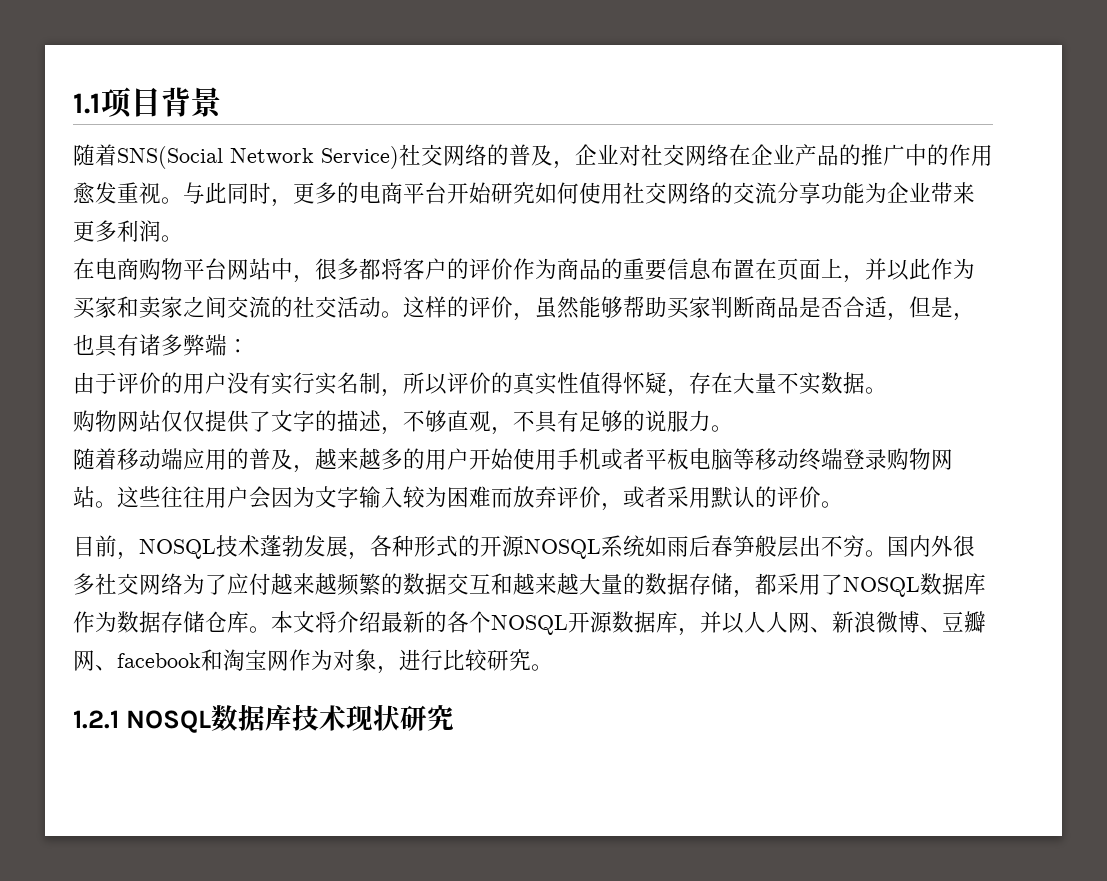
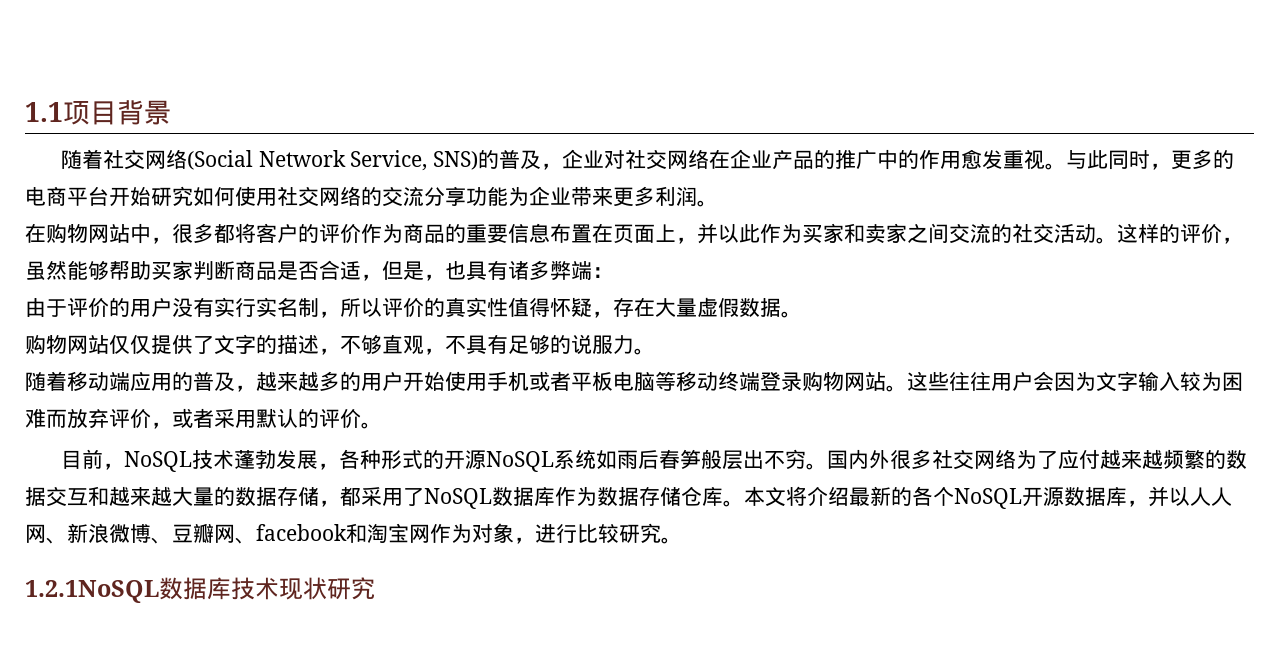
[117,144,487,169] SNS(Social Network Service)社交网络 -> [102,149,478,171] 社交网络(Social Network Service, SNS)
[95,258,227,280] 电商购物平台 -> [46,223,88,243] 购物
[777,372,821,395] 不实 -> [697,297,739,317] 虚假
[139,539,216,559] NOSQL -> [123,451,192,472] NoSQL
[524,539,601,559] NOSQL -> [485,451,554,472] NoSQL
[843,577,920,597] NOSQL -> [424,488,492,509] NoSQL
[491,615,568,635] NOSQL -> [954,488,1022,509] NoSQL
[73,710,212,733] 1.2.1 NOSQL -> [25,580,159,603] 1.2.1NoSQL

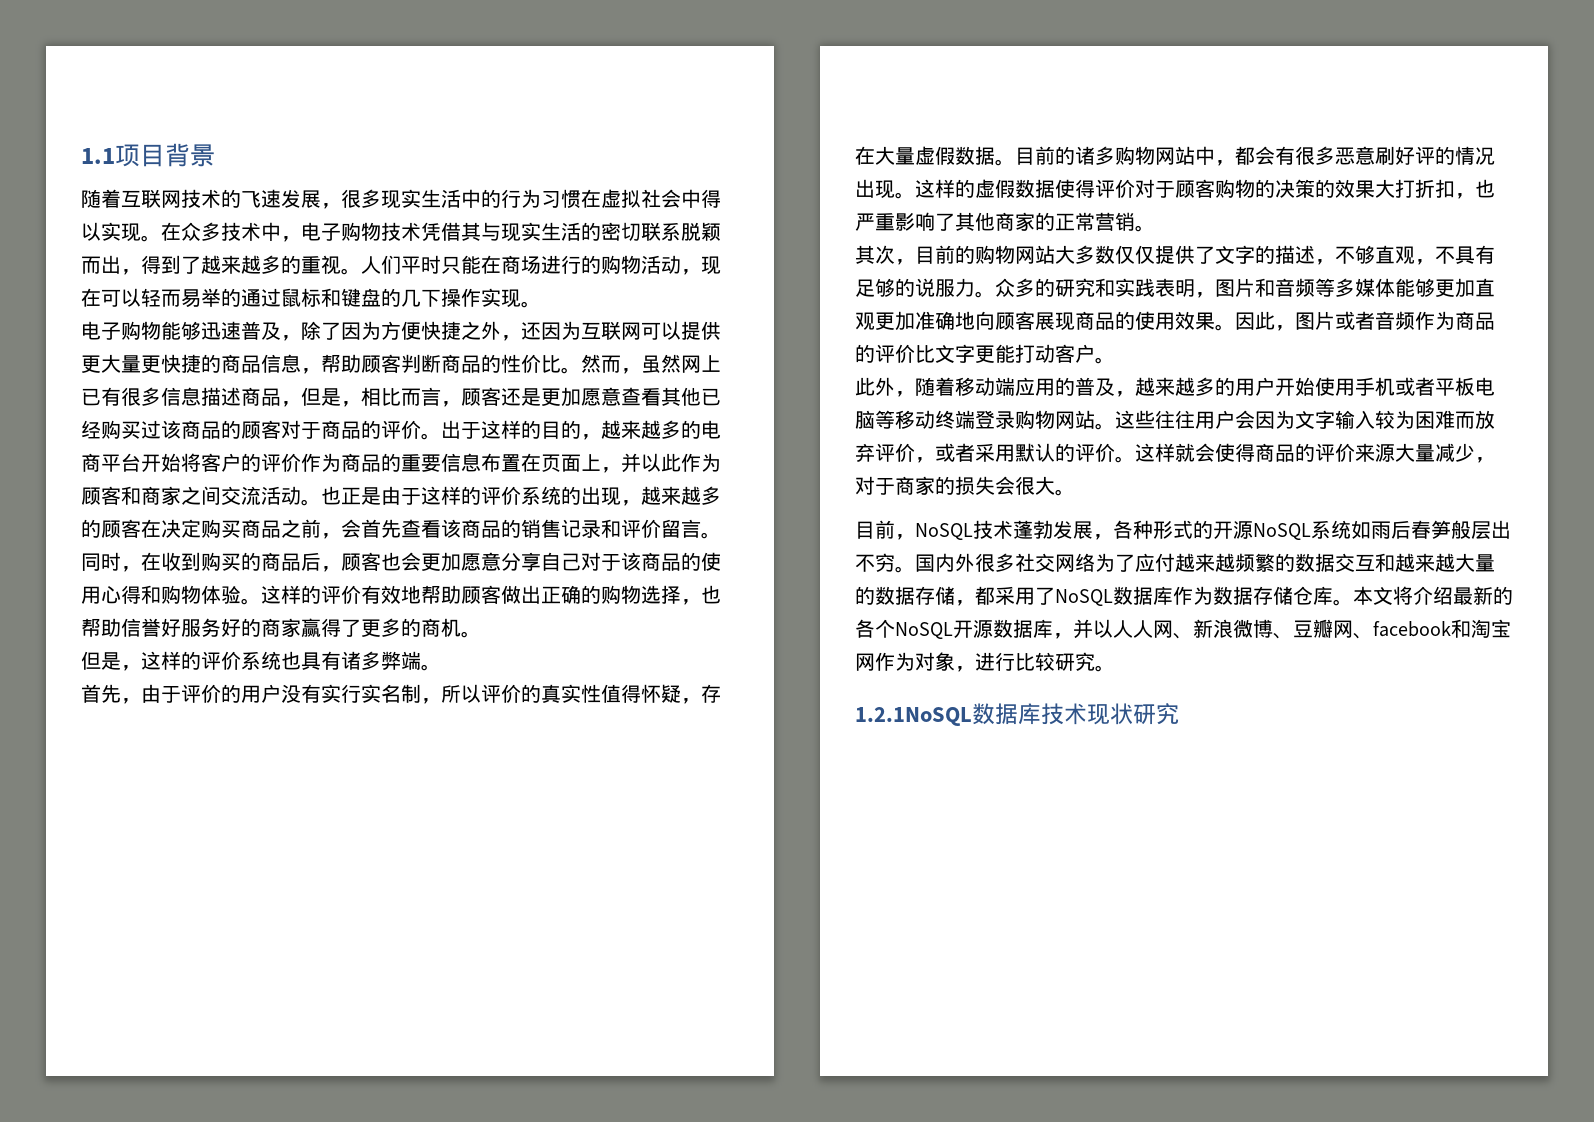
[102,149,1234,171] [25,186,718,207] [25,223,235,244] 社交网络(Social Network Service, SNS)的普及，企业对社交网络在企业产品的推广中的作用愈发重视。与此同时，更多的电商平台开始研究如何使用社交网络的交流分享功能为企业带来更多利润。 // 在购物网站中，很多都 -> [121,189,721,209] [81,222,721,242] [81,255,721,275] [81,288,541,308] [81,321,721,341] [81,354,721,374] [81,387,721,407] [81,420,721,440] [81,453,181,472] 互联网技术的飞速发展，很多现实生活中的行为习惯在虚拟社会中得以实现。在众多技术中，电子购物技术凭借其与现实生活的密切联系脱颖而出，得到了越来越多的重视。人们平时只能在商场进行的购物活动，现在可以轻而易举的通过鼠标和键盘的几下操作实现。 // 电子购物能够迅速普及，除了因为方便快捷之外，还因为互联网可以提供更大量更快捷的商品信息，帮助顾客判断商品的性价比。然而，虽然网上已有很多信息描述商品，但是，相比而言，顾客还是更加愿意查看其他已经购买过该商品的顾客对于商品的评价。出于这样的目的，越来越多的电商平台开始
[802,223,886,244] 买家和卖 -> [81,486,161,505] 顾客和商
[991,223,1243,244] [25,260,445,281] 的社交活动。这样的评价，虽然能够帮助买家判断商品是否合适，但是， -> [261,486,721,506] [81,519,721,539] [81,552,721,572] [81,585,721,605] [81,618,481,638] [81,651,281,671] 活动。也正是由于这样的评价系统的出现，越来越多的顾客在决定购买商品之前，会首先查看该商品的销售记录和评价留言。同时，在收到购买的商品后，顾客也会更加愿意分享自己对于该商品的使用心得和购物体验。这样的评价有效地帮助顾客做出正确的购物选择，也帮助信誉好服务好的商家赢得了更多的商机。 // 但是，这样的评价系统
[592,267,613,278] ： // -> [421,664,441,671] [81,684,141,704] 。 // 首先，
[25,334,109,354] // 购物网站 -> [1015,146,1495,166] [855,179,1495,199] [855,212,1155,232] [855,245,1115,265] 目前的诸多购物网站中，都会有很多恶意刷好评的情况出现。这样的虚假数据使得评价对于顾客购物的决策的效果大打折扣，也严重影响了其他商家的正常营销。 // 其次，目前的购物网站大多数
(655, 351) // -> [995,278,1495,298] [855,311,1495,331] [855,344,1115,364] [855,377,915,397] 众多的研究和实践表明，图片和音频等多媒体能够更加直观更加准确地向顾客展现商品的使用效果。因此，图片或者音频作为商品的评价比文字更能打动客户。 // 此外，
(382, 425) none -> [1135,443,1495,463] [855,476,1075,496] 这样就会使得商品的评价来源大量减少，对于商家的损失会很大。

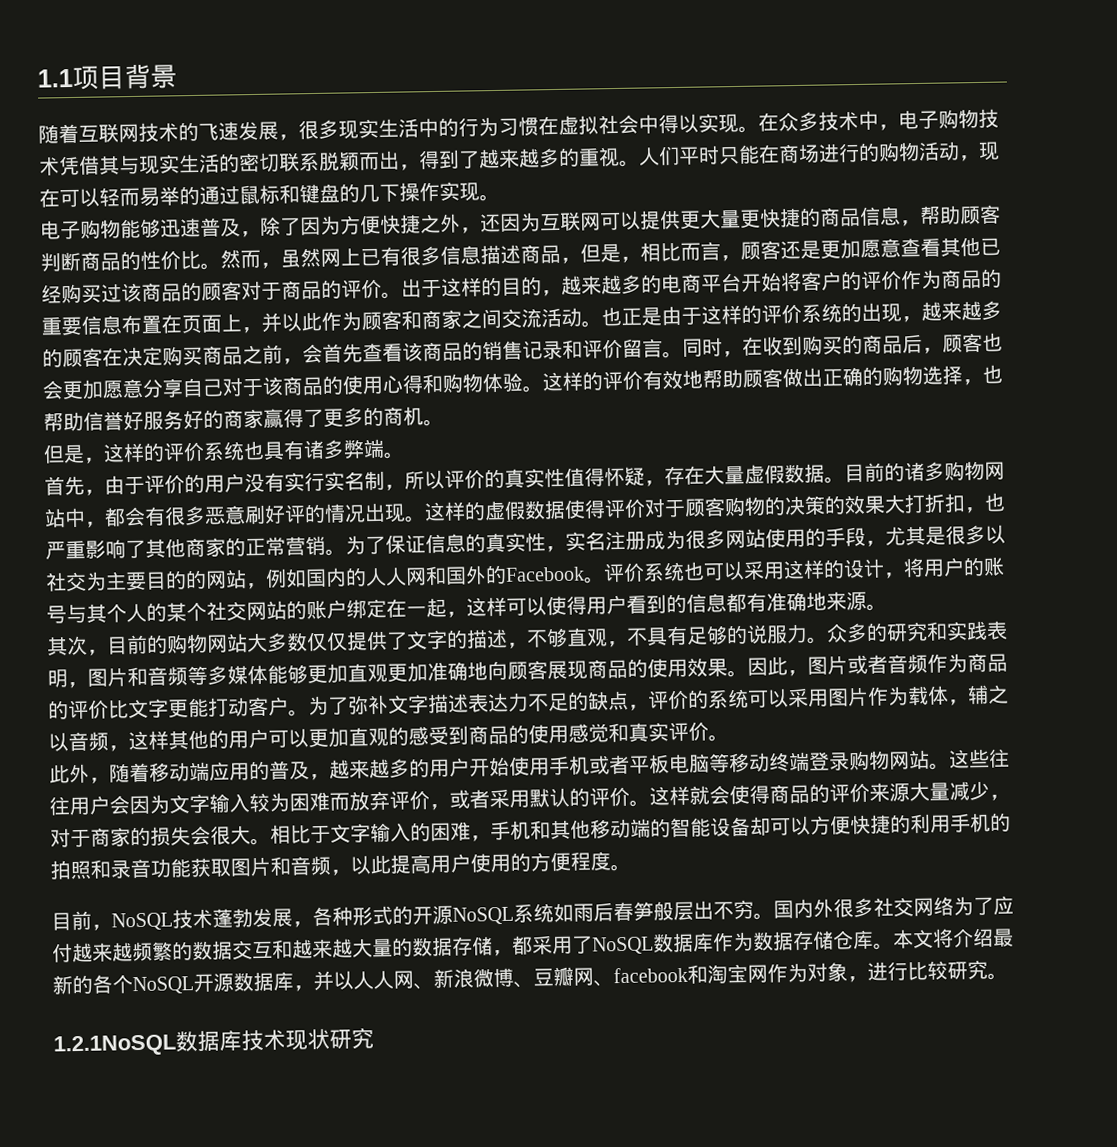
(1155, 228) none -> [345,524,1006,555] [45,556,1005,592] [46,591,887,624] 为了保证信息的真实性，实名注册成为很多网站使用的手段，尤其是很多以社交为主要目的的网站，例如国内的人人网和国外的Facebook。评价系统也可以采用这样的设计，将用户的账号与其个人的某个社交网站的账户绑定在一起，这样可以使得用户看到的信息都有准确地来源。
(1115, 360) none -> [307,684,1009,716] [48,721,729,752] 为了弥补文字描述表达力不足的缺点，评价的系统可以采用图片作为载体，辅之以音频，这样其他的用户可以更加直观的感受到商品的使用感觉和真实评价。
(1075, 492) none -> [270,812,1011,844] [50,851,631,880] 相比于文字输入的困难，手机和其他移动端的智能设备却可以方便快捷的利用手机的拍照和录音功能获取图片和音频，以此提高用户使用的方便程度。

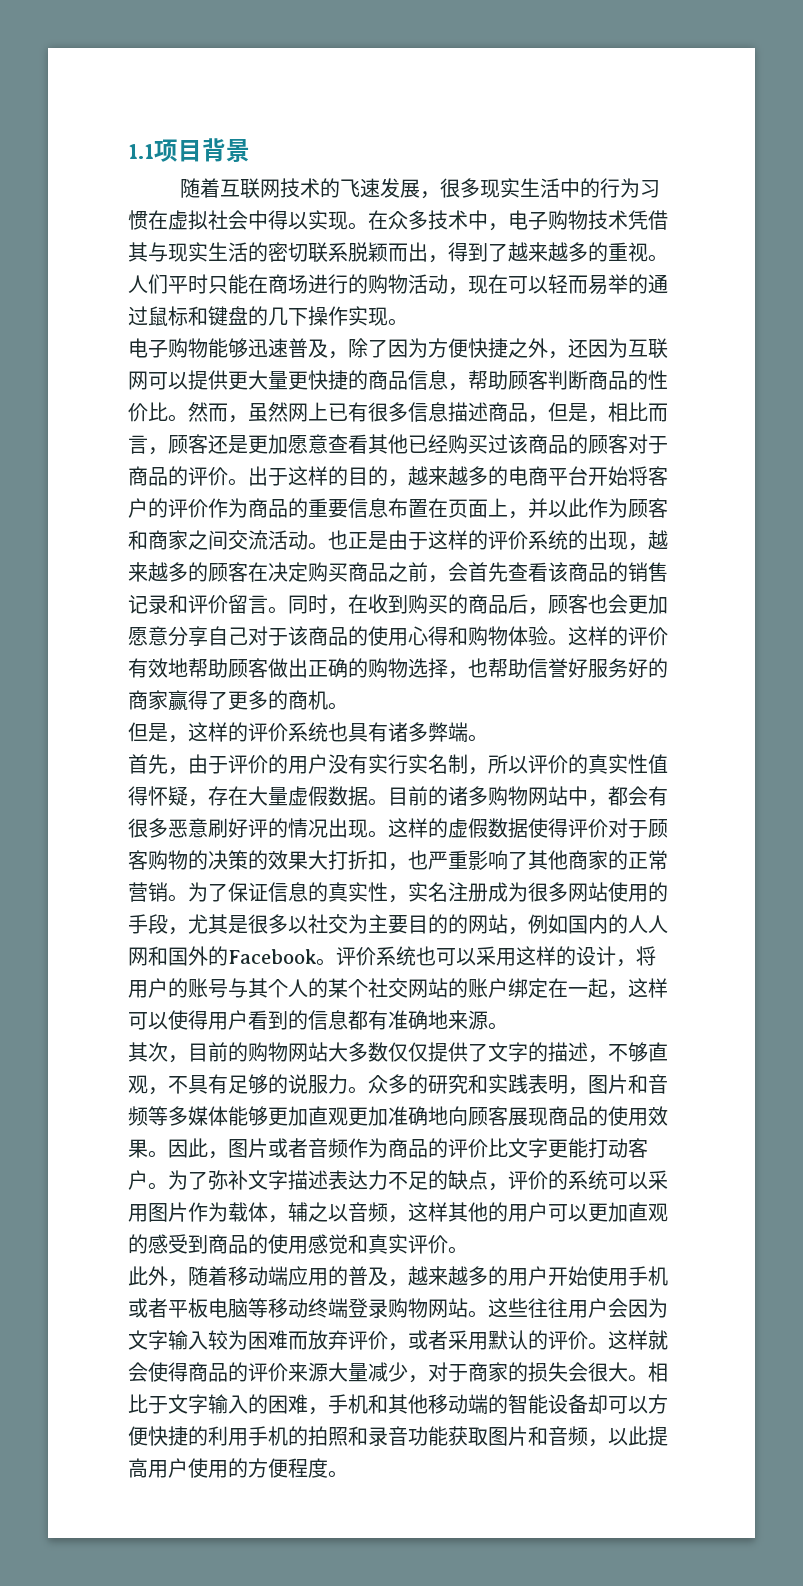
[51,895,1014,931] [52,927,1014,963] [52,959,1008,995] [53,1027,374,1057] // 目前，NoSQL技术蓬勃发展，各种形式的开源NoSQL系统如雨后春笋般层出不穷。国内外很多社交网络为了应付越来越频繁的数据交互和越来越大量的数据存储，都采用了NoSQL数据库作为数据存储仓库。本文将介绍最新的各个NoSQL开源数据库，并以人人网、新浪微博、豆瓣网、facebook和淘宝网作为对象，进行比较研究。 // 1.2.1NoSQL数据库技术现状研究 -> (348, 1474) none

